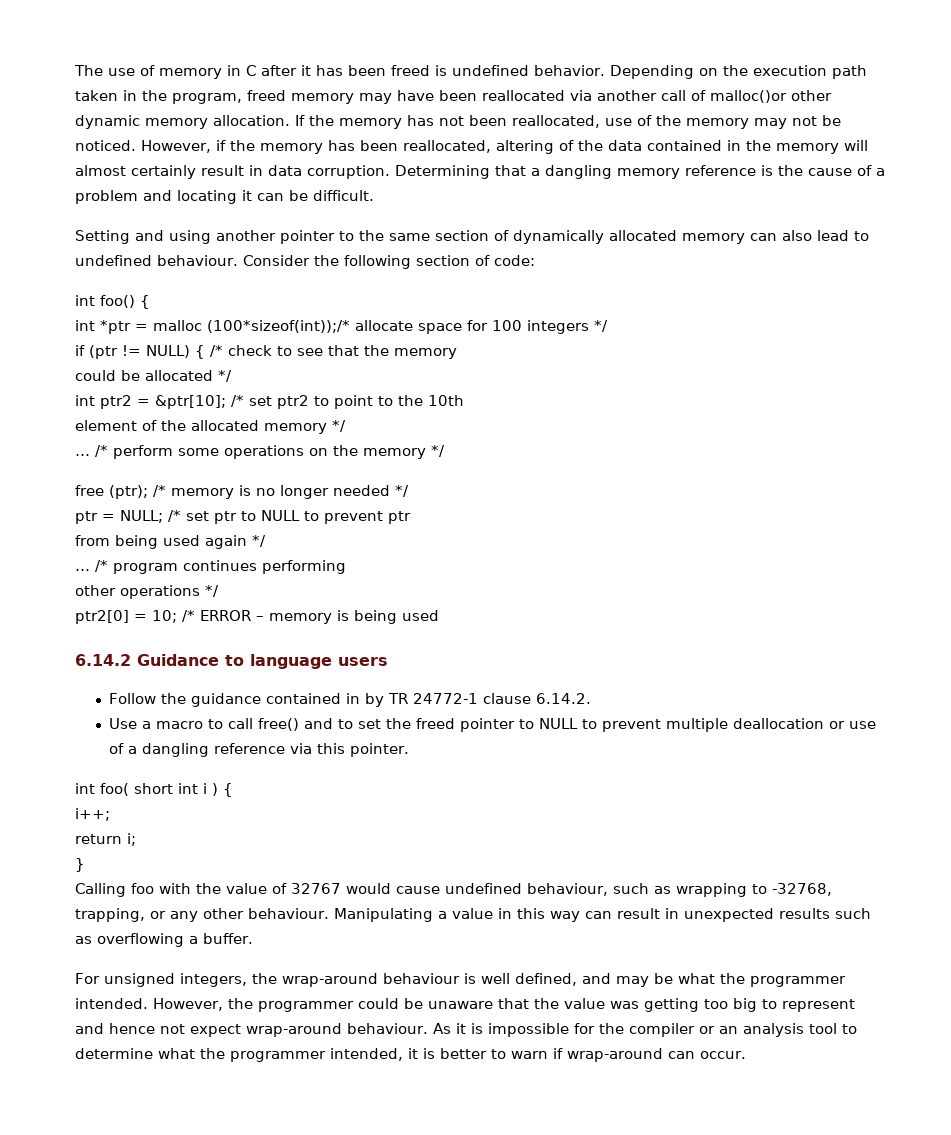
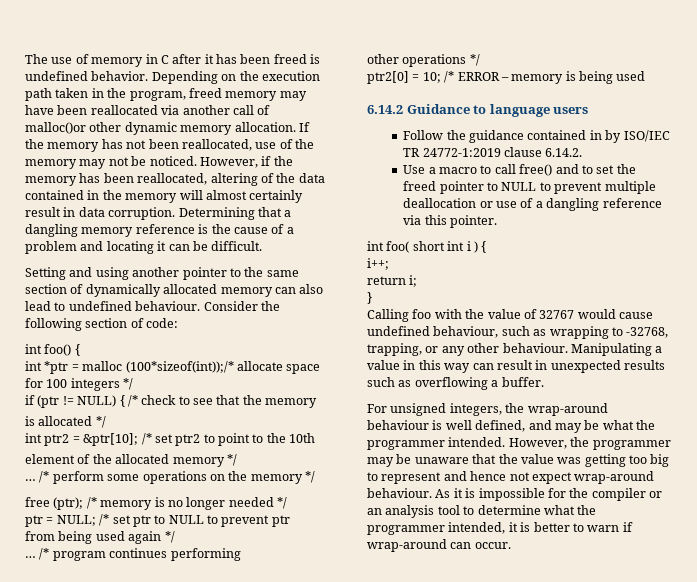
[75,370,140,381] could be -> [25,416,35,426] is
[388,693,479,704] TR 24772-1 -> [623,130,670,142] [403,148,501,157] ISO/IEC TR 24772-1:2019
[358,998,399,1009] could -> [367,457,394,467] may

